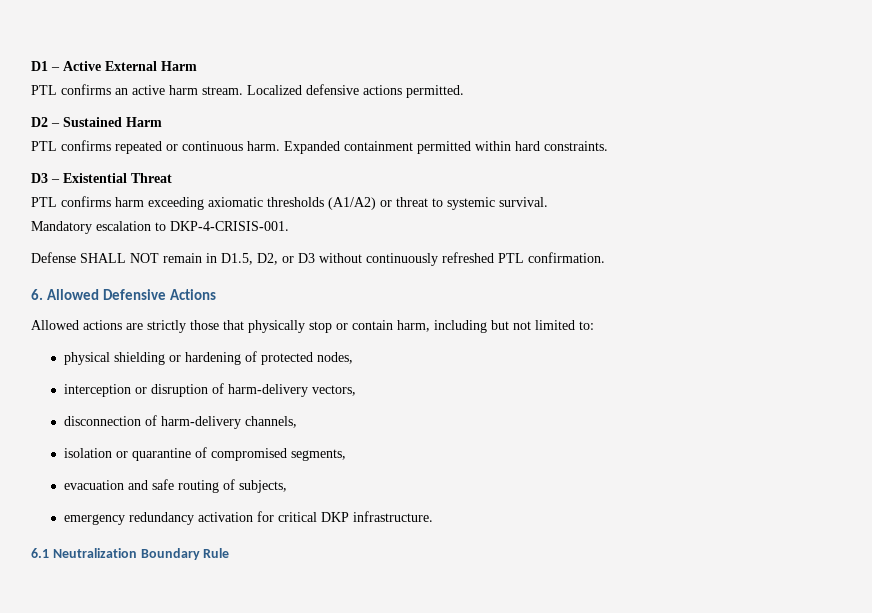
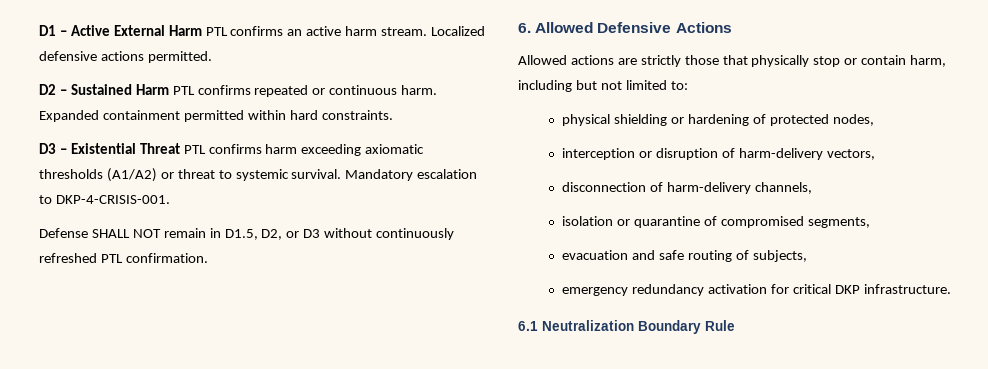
(197, 66) // -> (202, 30) none
(162, 122) // -> (169, 89) none
(172, 178) // -> (180, 148) none
(548, 202) // -> (342, 174) none

